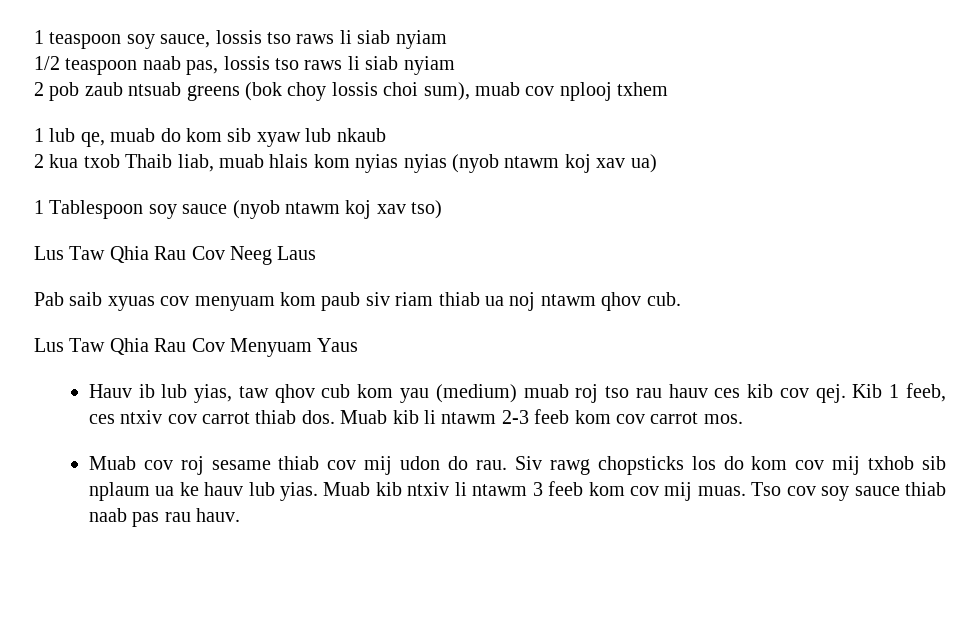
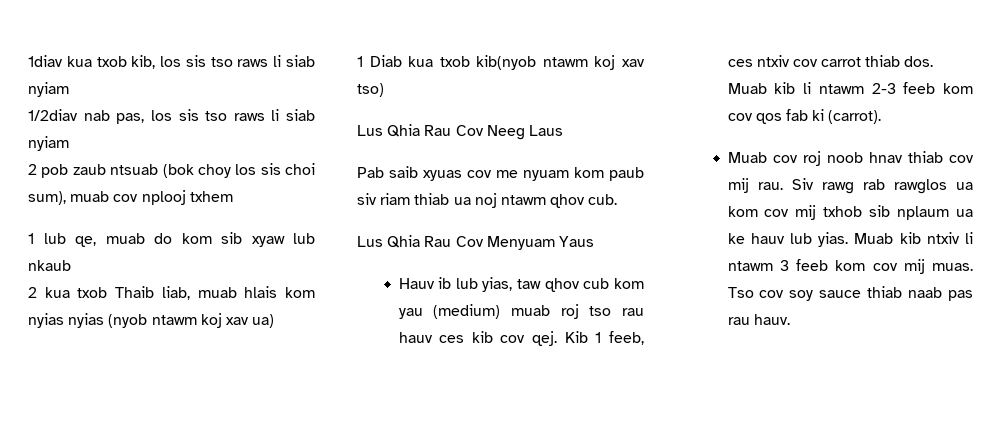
[34,30,447,49] [34,56,270,75] 1 teaspoon soy sauce, lossis tso raws li siab nyiam // 1/2 teaspoon naab pas, lossis -> [28,55,315,69] [28,82,69,97] [28,109,199,124] 1diav kua txob kib, los sis tso raws li siab nyiam // 1/2diav nab pas, los sis
[186,85,240,101] greens -> (159, 169) none
[331,82,378,96] lossis -> [235,163,281,175] los sis
[49,200,280,219] Tablespoon soy sauce (nyob -> [369,55,537,70] Diab kua txob kib(nyob
[69,246,106,260] Taw -> (383, 130) none
[194,296,275,311] menyuam -> [496,170,569,181] me nyuam
[69,338,106,352] Taw -> (383, 241) none
[650,412,743,424] carrot mos. -> [755,109,882,124] qos fab ki (carrot).
[211,460,271,470] sesame -> [826,152,903,163] noob hnav
[400,456,469,470] udon do -> (749, 185) none
[597,456,744,475] chopsticks los do -> [862,179,973,194] rab rawglos ua

